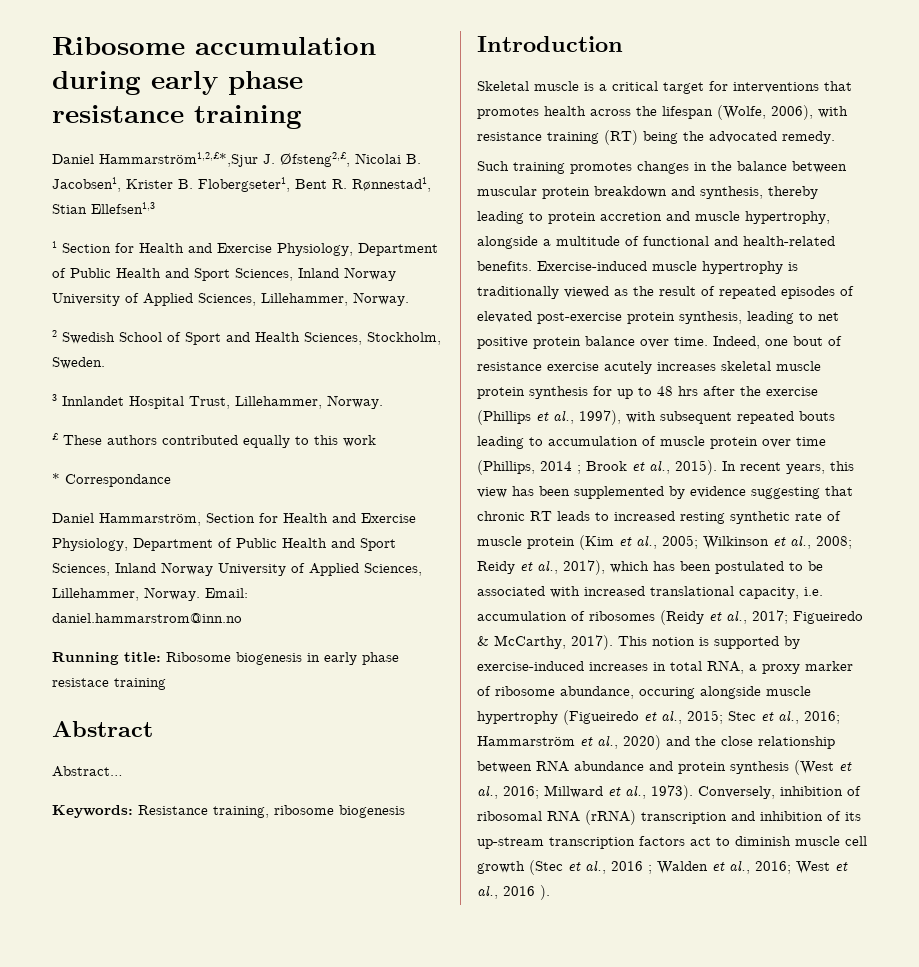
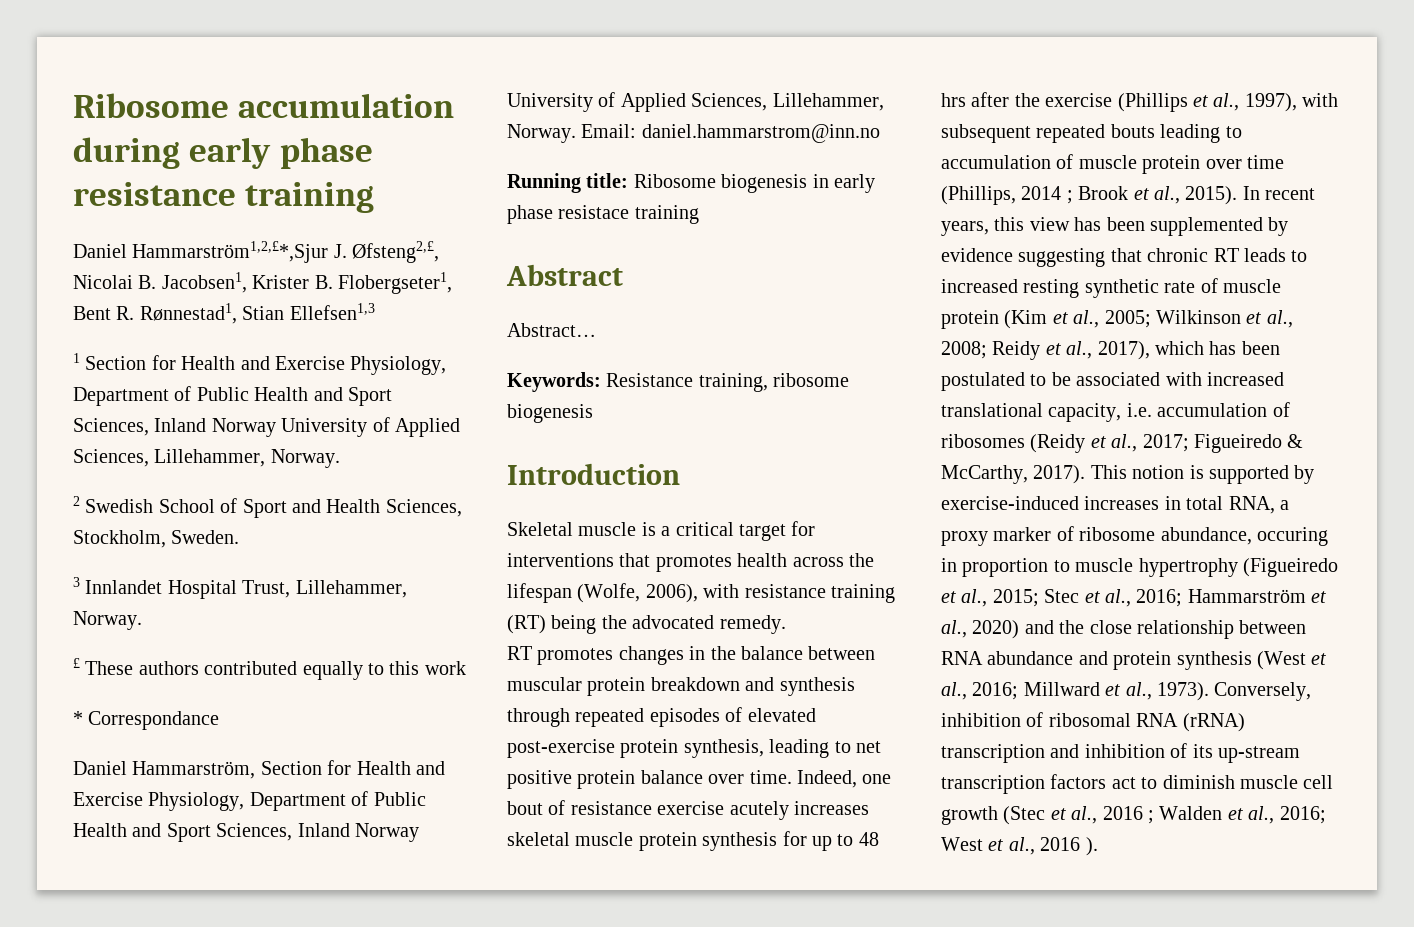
[477,161,565,174] Such training -> [507,646,532,660] RT
[700,186,818,199] [477,211,830,224] [477,236,835,249] [477,261,798,274] [477,286,715,299] synthesis, thereby leading to protein accretion and muscle hypertrophy, alongside a multitude of functional and health-related benefits. Exercise-induced muscle hypertrophy is traditionally viewed as the result of -> [779,677,855,696] [507,708,570,727] synthesis through
[700,686,761,699] alongside -> [941,558,1070,577] in proportion to

